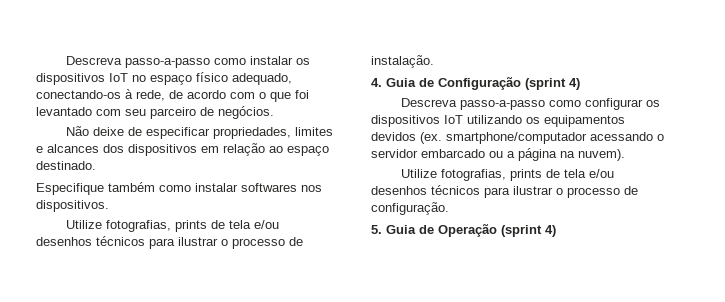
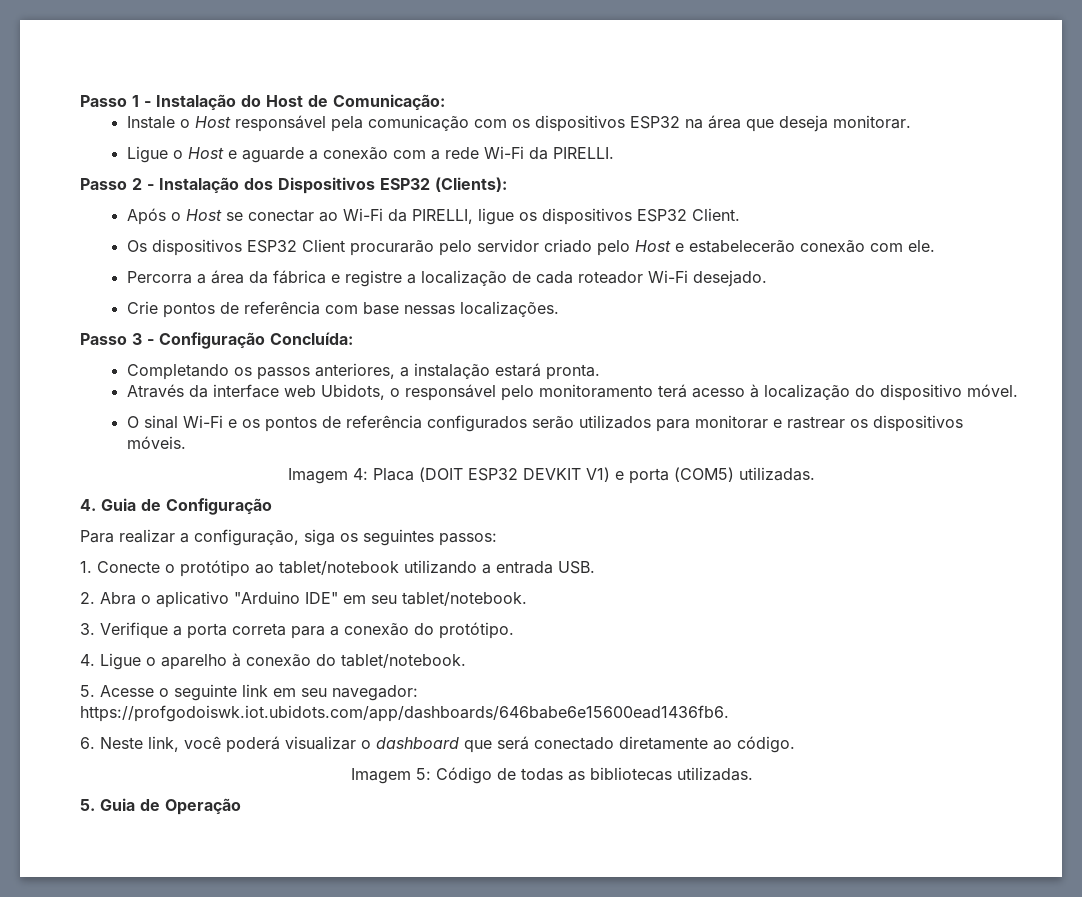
[66,56,311,68] [36,72,292,85] [36,89,309,102] [36,106,274,119] [66,126,334,139] [36,143,329,156] [36,161,96,170] [36,182,322,195] [36,200,109,212] [66,220,280,232] [36,236,303,249] [371,55,434,68] [371,77,580,90] [401,98,661,110] [371,115,625,127] [371,132,664,144] [371,148,625,161] [401,169,615,181] [371,185,638,198] [371,202,449,215] Descreva passo-a-passo como instalar os dispositivos IoT no espaço físico adequado, conectando-os à rede, de acordo com o que foi levantado com seu parceiro de negócios. // Não deixe de especificar propriedades, limites e alcances dos dispositivos em relação ao espaço destinado. // Especifique também como instalar softwares nos dispositivos. // Utilize fotografias, prints de tela e/ou desenhos técnicos para ilustrar o processo de instalação. // 4. Guia de Configuração (sprint 4) // Descreva passo-a-passo como configurar os dispositivos IoT utilizando os equipamentos devidos (ex. smartphone/computador acessando o servidor embarcado ou a página na nuvem). // Utilize fotografias, prints de tela e/ou desenhos técnicos para ilustrar o processo de configuração. -> [80,94,445,110] [126,115,911,132] [126,146,614,163] [80,177,507,194] [126,208,740,225] [126,239,935,256] [126,270,767,287] [126,301,559,318] [80,332,353,349] [126,363,600,380] [126,384,1018,401] [126,415,963,432] [126,436,186,449] [288,467,815,484] [80,498,272,515] [80,529,497,546] [80,560,595,577] [80,591,527,608] [80,622,514,639] [80,653,466,670] [80,684,418,701] [80,705,729,722] [80,736,795,753] [350,767,753,784] Passo 1 - Instalação do Host de Comunicação: // Instale o Host responsável pela comunicação com os dispositivos ESP32 na área que deseja monitorar. // Ligue o Host e aguarde a conexão com a rede Wi-Fi da PIRELLI. // Passo 2 - Instalação dos Dispositivos ESP32 (Clients): // Após o Host se conectar ao Wi-Fi da PIRELLI, ligue os dispositivos ESP32 Client. // Os dispositivos ESP32 Client procurarão pelo servidor criado pelo Host e estabelecerão conexão com ele. // Percorra a área da fábrica e registre a localização de cada roteador Wi-Fi desejado. // Crie pontos de referência com base nessas localizações. // Passo 3 - Configuração Concluída: // Completando os passos anteriores, a instalação estará pronta. // Através da interface web Ubidots, o responsável pelo monitoramento terá acesso à localização do dispositivo móvel. // O sinal Wi-Fi e os pontos de referência configurados serão utilizados para monitorar e rastrear os dispositivos móveis. // Imagem 4: Placa (DOIT ESP32 DEVKIT V1) e porta (COM5) utilizadas. // 4. Guia de Configuração // Para realizar a configuração, siga os seguintes passos: // 1. Conecte o protótipo ao tablet/notebook utilizando a entrada USB. // 2. Abra o aplicativo "Arduino IDE" em seu tablet/notebook. // 3. Verifique a porta correta para a conexão do protótipo. // 4. Ligue o aparelho à conexão do tablet/notebook. // 5. Acesse o seguinte link em seu navegador: https://profgodoiswk.iot.ubidots.com/app/dashboards/646babe6e15600ead1436fb6. // 6. Neste link, você poderá visualizar o dashboard que será conectado diretamente ao código. // Imagem 5: Código de todas as bibliotecas utilizadas.
[501,225,556,237] (sprint 4) -> (241, 806) none

